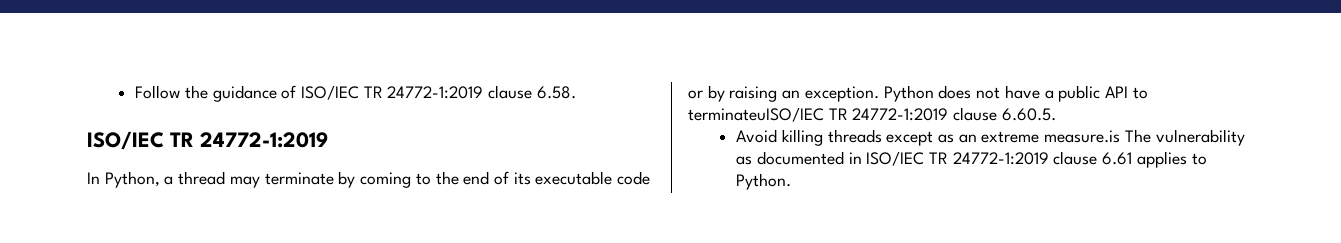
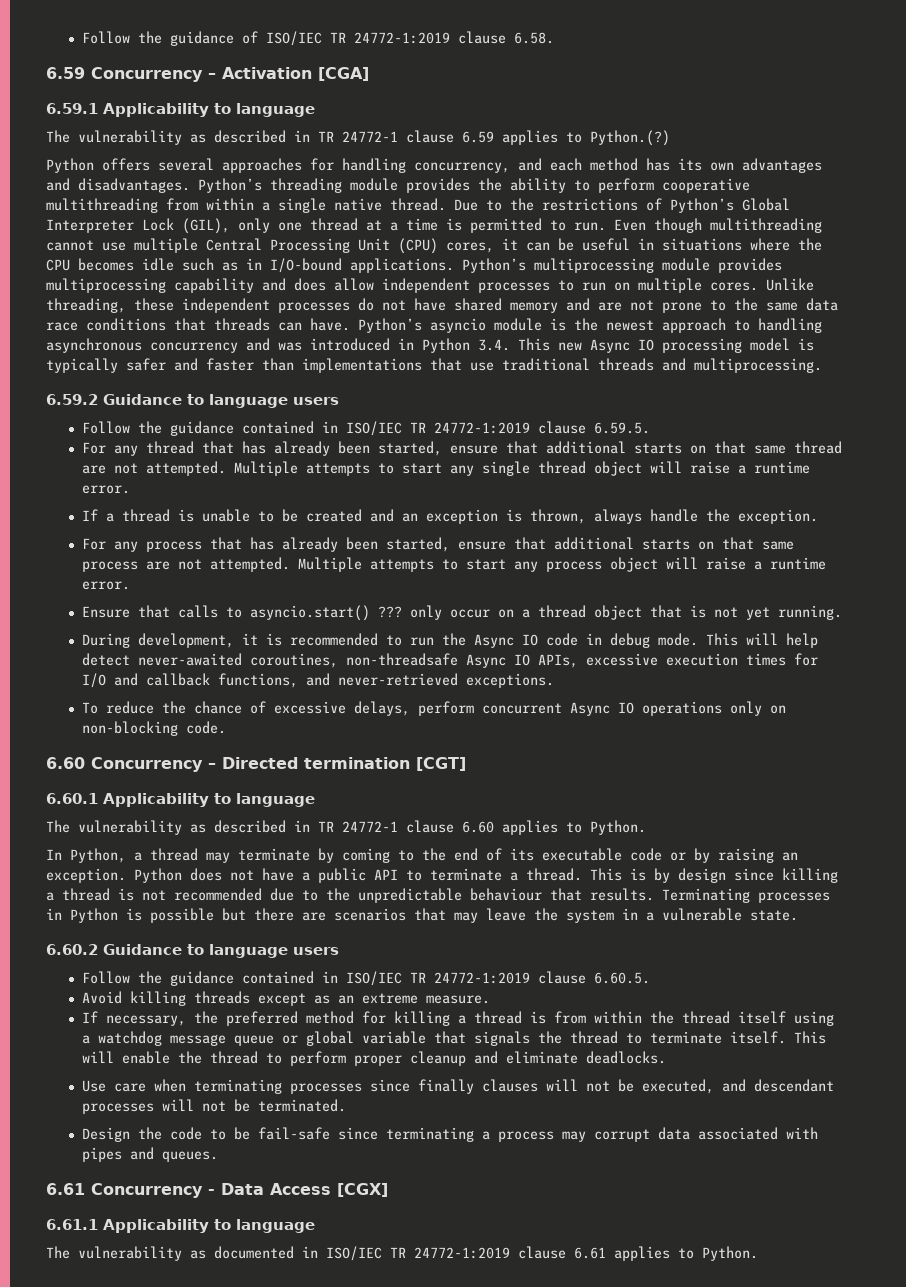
[87,131,328,150] ISO/IEC TR 24772-1:2019 -> [46,67,369,82] [46,103,315,117] [46,130,670,146] [46,158,822,173] [46,178,750,193] [46,198,790,213] [46,218,822,234] [46,238,822,254] [46,258,782,273] [46,278,814,293] [46,298,838,313] [46,318,822,333] [46,338,814,353] [46,358,822,373] [46,394,339,408] [81,421,650,436] [81,441,842,456] [81,461,810,476] [81,485,130,494] [81,509,818,524] [81,537,794,552] [81,557,826,572] [81,581,130,590] [81,605,842,621] [81,633,818,648] [81,653,818,668] [81,673,554,688] [81,701,786,716] [81,721,226,736] [46,757,466,772] [46,793,315,807] [46,820,646,835] 6.59 Concurrency – Activation [CGA] // 6.59.1 Applicability to language // The vulnerability as described in TR 24772-1 clause 6.59 applies to Python.(?) // Python offers several approaches for handling concurrency, and each method has its own advantages and disadvantages. Python’s threading module provides the ability to perform cooperative multithreading from within a single native thread. Due to the restrictions of Python’s Global Interpreter Lock (GIL), only one thread at a time is permitted to run. Even though multithreading cannot use multiple Central Processing Unit (CPU) cores, it can be useful in situations where the CPU becomes idle such as in I/O-bound applications. Python’s multiprocessing module provides multiprocessing capability and does allow independent processes to run on multiple cores. Unlike threading, these independent processes do not have shared memory and are not prone to the same data race conditions that threads can have. Python’s asyncio module is the newest approach to handling asynchronous concurrency and was introduced in Python 3.4. This new Async IO processing model is typically safer and faster than implementations that use traditional threads and multiprocessing. // 6.59.2 Guidance to language users // Follow the guidance contained in ISO/IEC TR 24772-1:2019 clause 6.59.5. // For any thread that has already been started, ensure that additional starts on that same thread are not attempted. Multiple attempts to start any single thread object will raise a runtime error. // If a thread is unable to be created and an exception is thrown, always handle the exception. // For any process that has already been started, ensure that additional starts on that same process are not attempted. Multiple attempts to start any process object will raise a runtime error. // Ensure that calls to asyncio.start() ??? only occur on a thread object that is not yet running. // During development, it is recommended to run the Async IO code in debug mode. This will help detect never-awaited coroutines, non-threadsafe Async IO APIs, excessive execution times for I/O and callback functions, and never-retrieved exceptions. // To reduce the chance of excessive delays, perform concurrent Async IO operations only on non-blocking code. // 6.60 Concurrency – Directed termination [CGT] // 6.60.1 Applicability to language // The vulnerability as described in TR 24772-1 clause 6.60 applies to Python.
[688,107,824,122] terminateuISO/IEC -> [430,868,838,883] [46,888,830,903] [46,908,798,923] [46,944,339,958] [81,971,402,986] terminate a thread. This is by design since killing a thread is not recommended due to the unpredictable behaviour that results. Terminating processes in Python is possible but there are scenarios that may leave the system in a vulnerable state. // 6.60.2 Guidance to language users // Follow the guidance contained in ISO/IEC
[1044,130,1121,143] measure.is -> [425,995,490,1004] [81,1011,834,1026] [81,1031,826,1046] [81,1051,666,1066] [81,1079,834,1094] [81,1099,346,1114] [81,1127,818,1142] [81,1147,218,1162] [46,1183,388,1198] [46,1219,315,1233] measure. // If necessary, the preferred method for killing a thread is from within the thread itself using a watchdog message queue or global variable that signals the thread to terminate itself. This will enable the thread to perform proper cleanup and eliminate deadlocks. // Use care when terminating processes since finally clauses will not be executed, and descendant processes will not be terminated. // Design the code to be fail-safe since terminating a process may corrupt data associated with pipes and queues. // 6.61 Concurrency - Data Access [CGX] // 6.61.1 Applicability to language //

